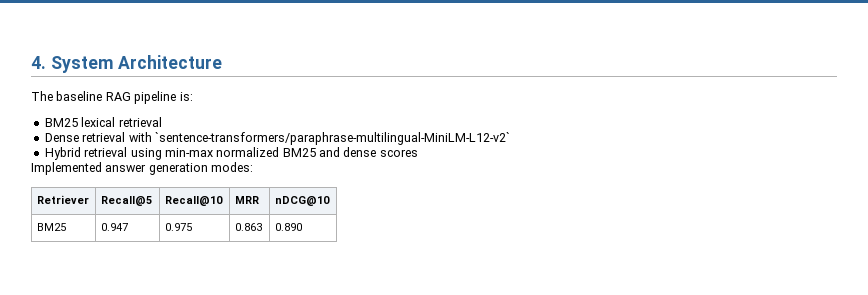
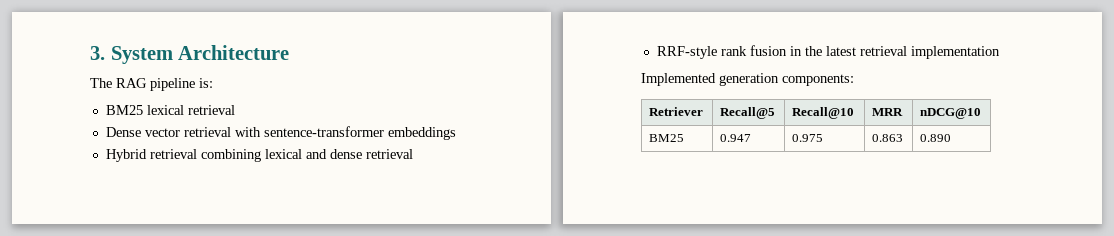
[31,56,46,69] 4. -> [90,46,105,60] 3.
[56,91,103,101] baseline -> (112, 83) none
(79, 137) none -> [144,128,180,137] vector
[154,132,510,145] `sentence-transformers/paraphrase-multilingual-MiniLM-L12-v2` -> [263,126,456,140] sentence-transformer embeddings
[130,147,418,160] [31,162,254,175] using min-max normalized BM25 and dense scores // Implemented answer generation modes: -> [200,149,413,162] [656,45,1000,59] [641,73,854,86] combining lexical and dense retrieval // RRF-style rank fusion in the latest retrieval implementation // Implemented generation components:

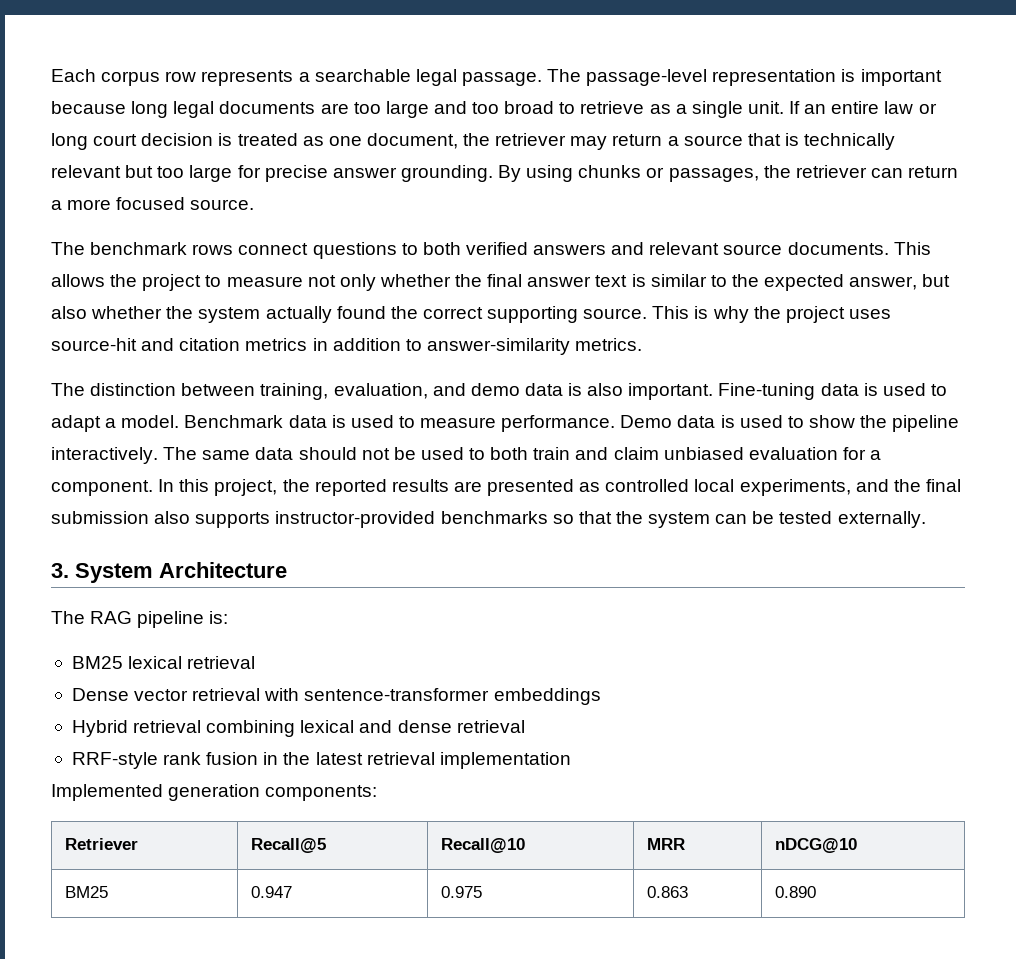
(90, 53) none -> [51,69,942,86] [51,101,937,118] [51,133,896,150] [51,165,959,182] [51,197,255,210] [51,242,931,259] [51,274,951,291] [51,306,891,323] [51,338,643,355] [51,383,947,400] [51,415,960,432] [51,447,882,464] [51,479,961,496] [51,511,926,528] Each corpus row represents a searchable legal passage. The passage-level representation is important because long legal documents are too large and too broad to retrieve as a single unit. If an entire law or long court decision is treated as one document, the retriever may return a source that is technically relevant but too large for precise answer grounding. By using chunks or passages, the retriever can return a more focused source. // The benchmark rows connect questions to both verified answers and relevant source documents. This allows the project to measure not only whether the final answer text is similar to the expected answer, but also whether the system actually found the correct supporting source. This is why the project uses source-hit and citation metrics in addition to answer-similarity metrics. // The distinction between training, evaluation, and demo data is also important. Fine-tuning data is used to adapt a model. Benchmark data is used to measure performance. Demo data is used to show the pipeline interactively. The same data should not be used to both train and claim unbiased evaluation for a component. In this project, the reported results are presented as controlled local experiments, and the final submission also supports instructor-provided benchmarks so that the system can be tested externally. //

